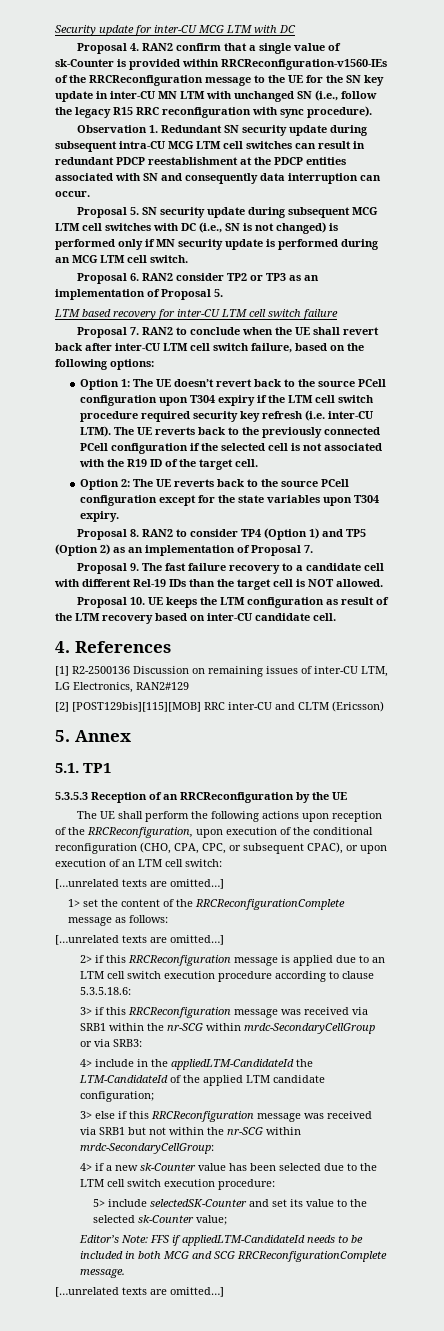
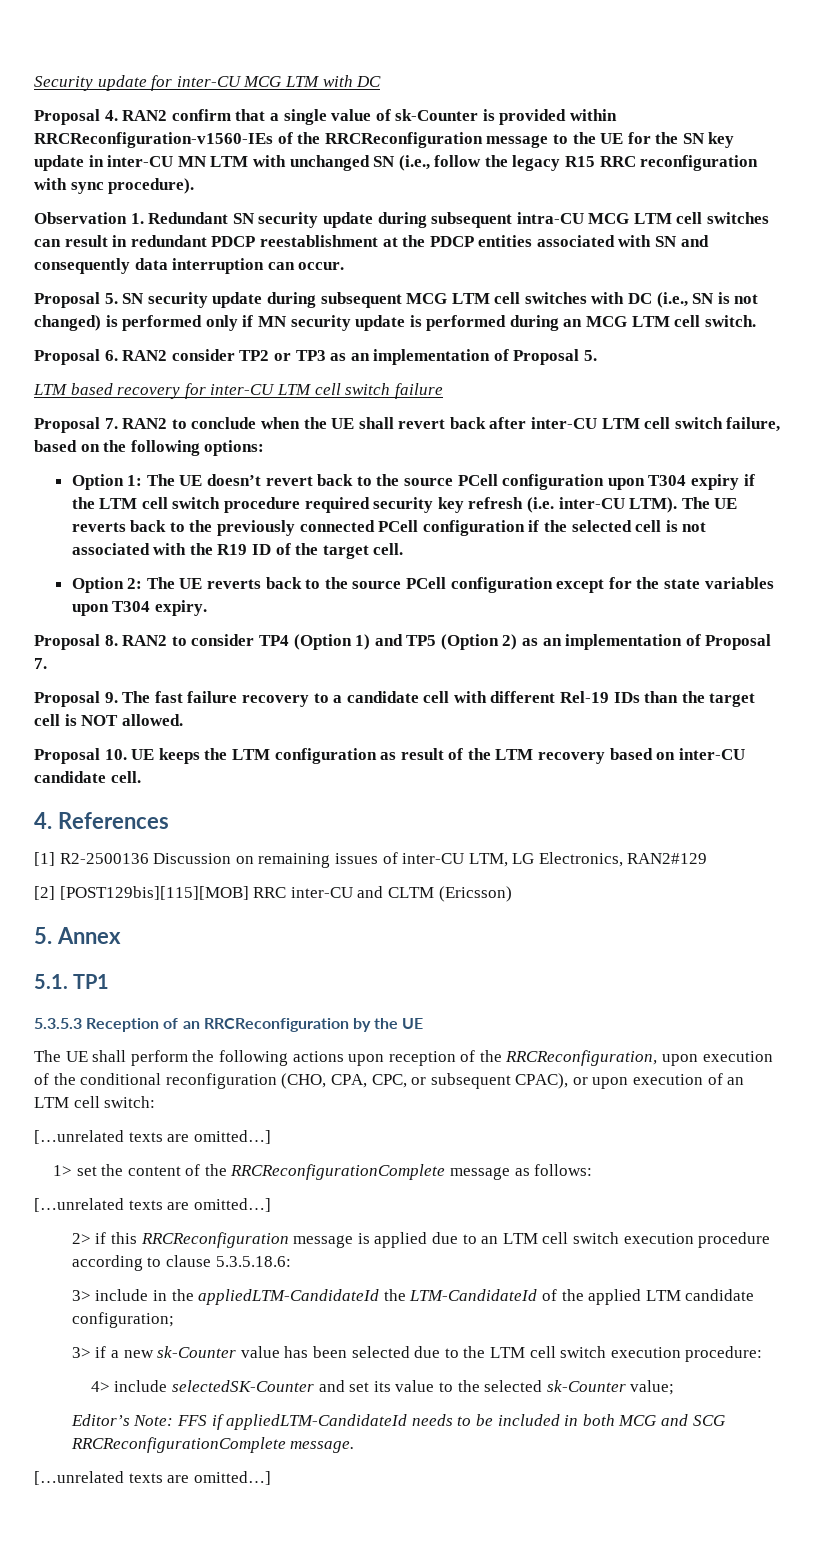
[95,1007,369,1018] [80,1023,376,1034] [80,1039,143,1047] [80,1059,93,1067] if this RRCReconfiguration message was received via SRB1 within the nr-SCG within mrdc-SecondaryCellGroup or via SRB3: // 4> -> (91, 1295) none
[95,1111,373,1122] [80,1127,302,1135] [80,1143,215,1154] [80,1163,93,1171] else if this RRCReconfiguration message was received via SRB1 but not within the nr-SCG within mrdc-SecondaryCellGroup: // 4> -> (91, 1352) none
[92,1199,105,1207] 5> -> [90,1381,110,1392] 4>

